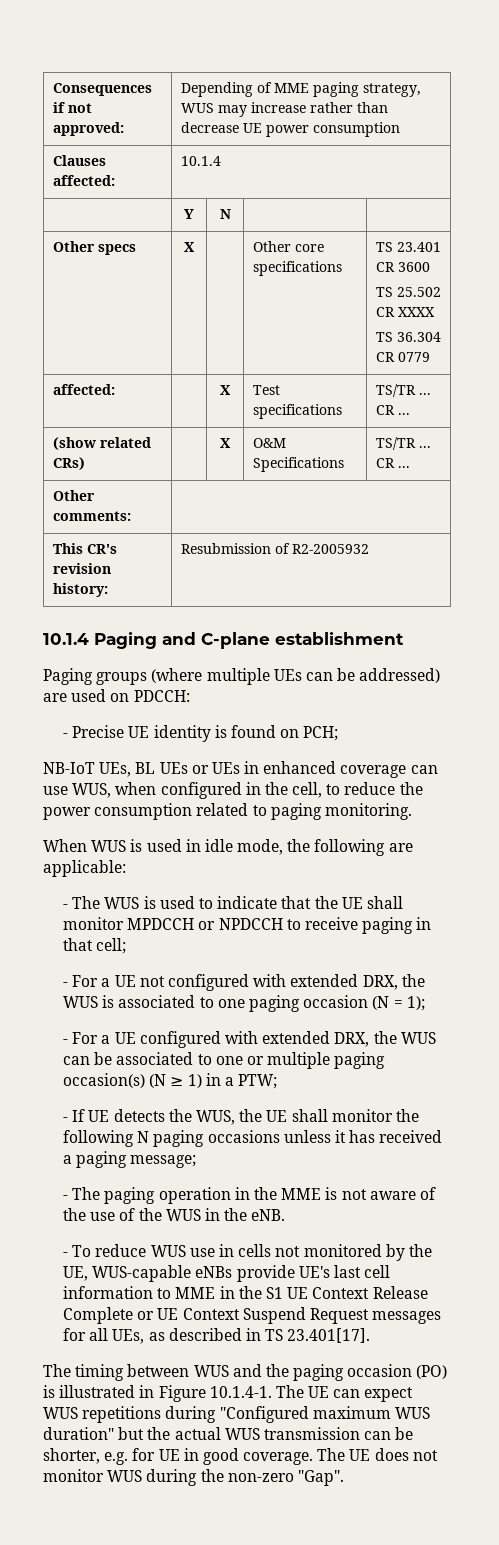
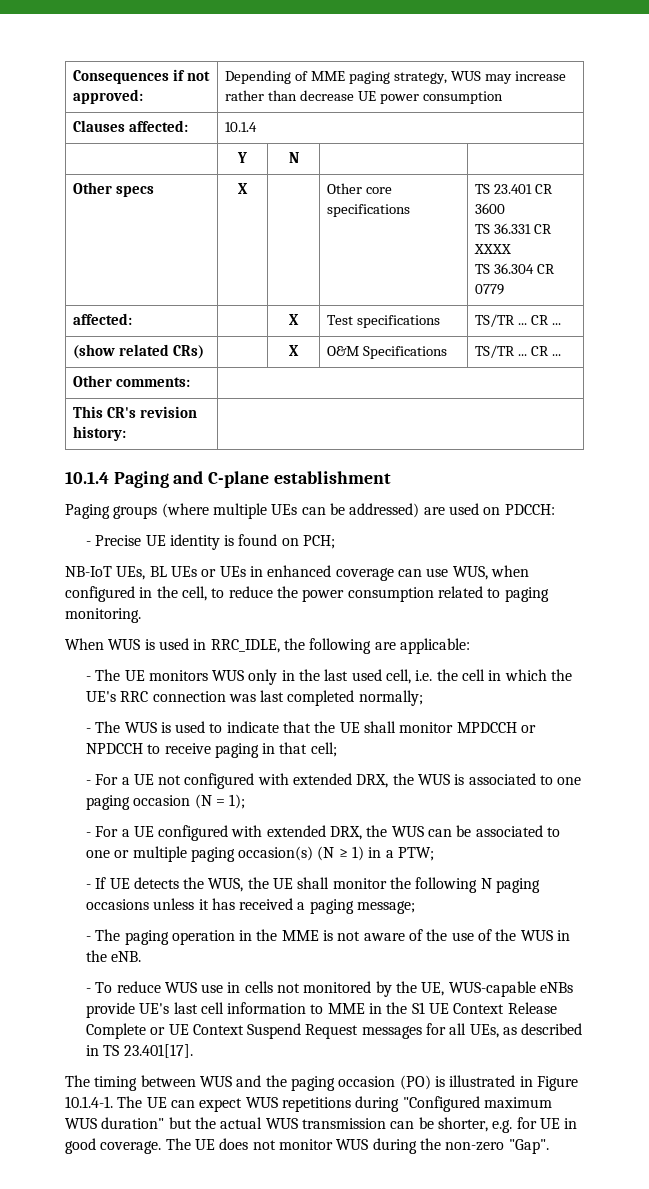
[396,287,441,297] 25.502 -> [494,223,532,234] 36.331
[180,543,369,554] Resubmission of R2-2005932 -> (127, 433) none
[204,839,284,855] idle mode, -> [210,639,280,653] RRC_IDLE,
(126, 868) none -> [85,669,573,685] [85,690,423,706] // - The UE monitors WUS only in the last used cell, i.e. the cell in which the UE's RRC connection was last completed normally;

